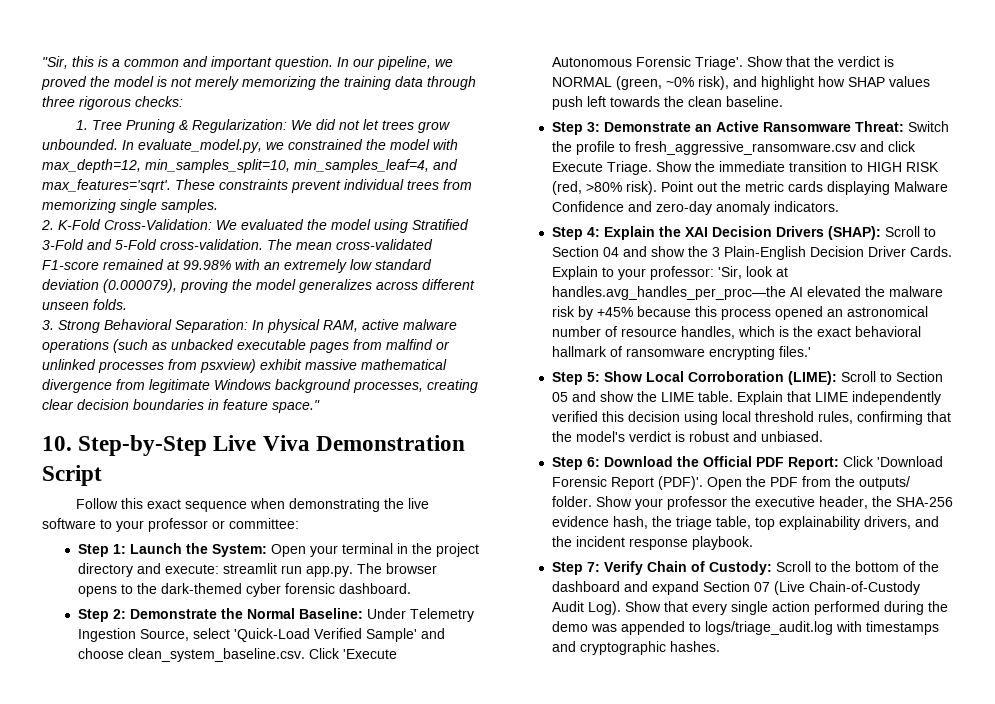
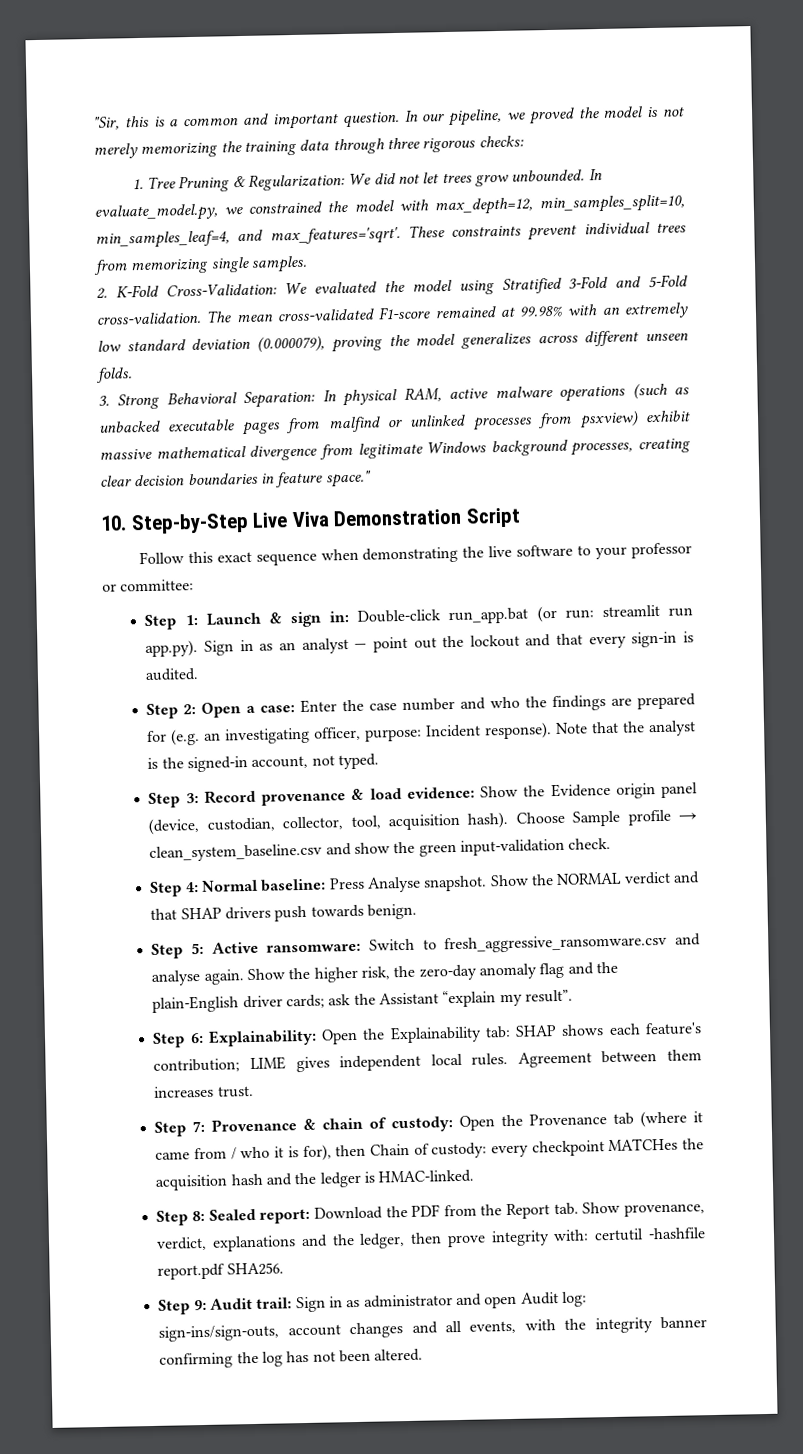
[185,543,479,557] [77,563,437,577] [77,583,411,597] [77,608,474,622] [77,628,445,642] [77,648,397,662] [551,56,894,70] [551,76,930,90] [551,96,783,110] [551,121,949,135] [551,141,916,155] [551,161,939,175] [551,181,948,195] [551,201,839,215] [551,226,936,240] [551,246,952,260] [551,266,788,280] [551,286,943,300] [551,306,928,320] [551,326,921,339] [551,346,811,360] [551,371,943,385] [551,391,941,405] [551,411,951,425] [551,431,823,442] [551,456,943,470] [551,476,910,490] [551,496,953,510] [551,516,939,530] [551,536,753,550] [551,561,939,575] [551,581,920,595] [551,601,948,615] [551,621,939,635] [551,641,720,655] the System: Open your terminal in the project directory and execute: streamlit run app.py. The browser opens to the dark-themed cyber forensic dashboard. // Step 2: Demonstrate the Normal Baseline: Under Telemetry Ingestion Source, select 'Quick-Load Verified Sample' and choose clean_system_baseline.csv. Click 'Execute Autonomous Forensic Triage'. Show that the verdict is NORMAL (green, ~0% risk), and highlight how SHAP values push left towards the clean baseline. // Step 3: Demonstrate an Active Ransomware Threat: Switch the profile to fresh_aggressive_ransomware.csv and click Execute Triage. Show the immediate transition to HIGH RISK (red, >80% risk). Point out the metric cards displaying Malware Confidence and zero-day anomaly indicators. // Step 4: Explain the XAI Decision Drivers (SHAP): Scroll to Section 04 and show the 3 Plain-English Decision Driver Cards. Explain to your professor: 'Sir, look at handles.avg_handles_per_proc—the AI elevated the malware risk by +45% because this process opened an astronomical number of resource handles, which is the exact behavioral hallmark of ransomware encrypting files.' // Step 5: Show Local Corroboration (LIME): Scroll to Section 05 and show the LIME table. Explain that LIME independently verified this decision using local threshold rules, confirming that the model's verdict is robust and unbiased. // Step 6: Download the Official PDF Report: Click 'Download Forensic Report (PDF)'. Open the PDF from the outputs/ folder. Show your professor the executive header, the SHA-256 evidence hash, the triage table, top explainability drivers, and the incident response playbook. // Step 7: Verify Chain of Custody: Scroll to the bottom of the dashboard and expand Section 07 (Live Chain-of-Custody Audit Log). Show that every single action performed during the demo was appended to logs/triage_audit.log with timestamps and cryptographic hashes. -> [268,604,693,628] [145,631,694,657] [145,667,200,681] [146,693,696,719] [147,720,696,746] [147,753,379,773] [148,782,699,808] [148,809,697,835] [149,837,612,862] [149,871,700,897] [150,903,417,922] [151,933,701,959] [151,961,618,986] [152,989,573,1013] [152,1022,702,1048] [153,1049,703,1073] [153,1085,254,1098] [154,1110,703,1137] [155,1137,704,1162] [155,1169,475,1191] [156,1201,705,1226] [156,1227,706,1252] [157,1262,284,1280] [158,1291,587,1315] [158,1316,707,1342] [159,1348,424,1369] & sign in: Double-click run_app.bat (or run: streamlit run app.py). Sign in as an analyst — point out the lockout and that every sign-in is audited. // Step 2: Open a case: Enter the case number and who the findings are prepared for (e.g. an investigating officer, purpose: Incident response). Note that the analyst is the signed-in account, not typed. // Step 3: Record provenance & load evidence: Show the Evidence origin panel (device, custodian, collector, tool, acquisition hash). Choose Sample profile → clean_system_baseline.csv and show the green input-validation check. // Step 4: Normal baseline: Press Analyse snapshot. Show the NORMAL verdict and that SHAP drivers push towards benign. // Step 5: Active ransomware: Switch to fresh_aggressive_ransomware.csv and analyse again. Show the higher risk, the zero-day anomaly flag and the plain-English driver cards; ask the Assistant “explain my result”. // Step 6: Explainability: Open the Explainability tab: SHAP shows each feature's contribution; LIME gives independent local rules. Agreement between them increases trust. // Step 7: Provenance & chain of custody: Open the Provenance tab (where it came from / who it is for), then Chain of custody: every checkpoint MATCHes the acquisition hash and the ledger is HMAC-linked. // Step 8: Sealed report: Download the PDF from the Report tab. Show provenance, verdict, explanations and the ledger, then prove integrity with: certutil -hashfile report.pdf SHA256. // Step 9: Audit trail: Sign in as administrator and open Audit log: sign-ins/sign-outs, account changes and all events, with the integrity banner confirming the log has not been altered.

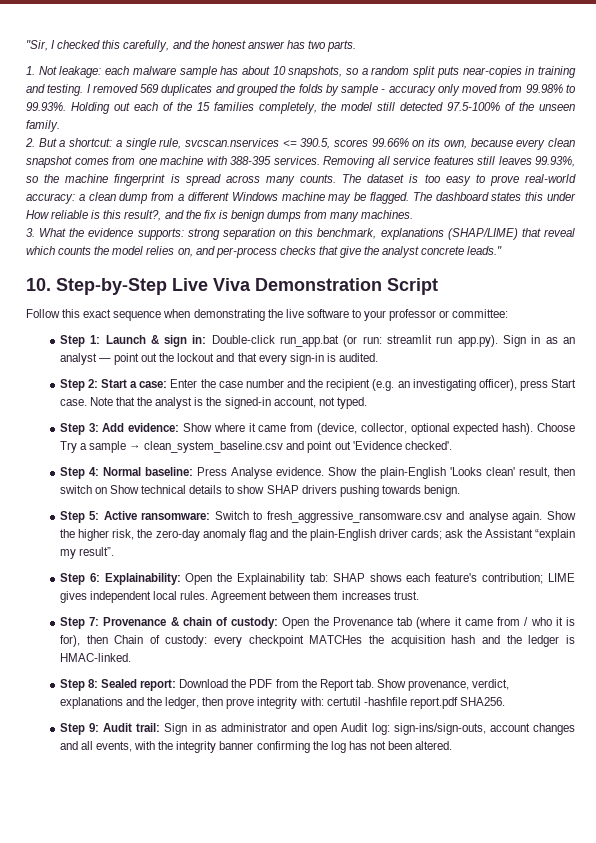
[124,106,685,130] [93,135,524,159] [131,168,603,193] [94,194,685,222] [95,222,687,249] [93,255,308,275] [96,274,688,299] [96,302,689,325] [97,330,689,353] [95,367,133,383] [98,382,690,410] [98,410,691,436] [99,438,691,461] [100,470,372,488] this is a common and important question. In our pipeline, we proved the model is not merely memorizing the training data through three rigorous checks: // 1. Tree Pruning & Regularization: We did not let trees grow unbounded. In evaluate_model.py, we constrained the model with max_depth=12, min_samples_split=10, min_samples_leaf=4, and max_features='sqrt'. These constraints prevent individual trees from memorizing single samples. // 2. K-Fold Cross-Validation: We evaluated the model using Stratified 3-Fold and 5-Fold cross-validation. The mean cross-validated F1-score remained at 99.98% with an extremely low standard deviation (0.000079), proving the model generalizes across different unseen folds. // 3. Strong Behavioral Separation: In physical RAM, active malware operations (such as unbacked executable pages from malfind or unlinked processes from psxview) exhibit massive mathematical divergence from legitimate Windows background processes, creating clear decision boundaries in feature space." -> [51,40,357,52] [26,66,576,78] [26,84,576,96] [26,102,575,114] [26,120,60,132] [25,138,575,150] [26,156,575,168] [26,174,576,186] [26,192,576,204] [26,210,414,222] [26,228,575,240] [26,246,503,258] I checked this carefully, and the honest answer has two parts. // 1. Not leakage: each malware sample has about 10 snapshots, so a random split puts near-copies in training and testing. I removed 569 duplicates and grouped the folds by sample - accuracy only moved from 99.98% to 99.93%. Holding out each of the 15 families completely, the model still detected 97.5-100% of the unseen family. // 2. But a shortcut: a single rule, svcscan.nservices <= 390.5, scores 99.66% on its own, because every clean snapshot comes from one machine with 388-395 services. Removing all service features still leaves 99.93%, so the machine fingerprint is spread across many counts. The dataset is too easy to prove real-world accuracy: a clean dump from a different Windows machine may be flagged. The dashboard states this under How reliable is this result?, and the fix is benign dumps from many machines. // 3. What the evidence supports: strong separation on this benchmark, explanations (SHAP/LIME) that reveal which counts the model relies on, and per-process checks that give the analyst concrete leads."
[201,702,242,718] Open -> [101,379,128,388] Start
[490,693,696,712] [147,722,553,746] who the findings are prepared for (e.g. an investigating officer, purpose: Incident response). -> [308,379,576,391] [59,399,87,406] the recipient (e.g. an investigating officer), press Start case.
[203,782,699,806] [148,809,697,835] [149,837,612,862] Record provenance & load evidence: Show the Evidence origin panel (device, custodian, collector, tool, acquisition hash). Choose Sample profile → clean_system_baseline.csv and show the green input-validation check. -> [102,423,575,435] [59,441,452,453] Add evidence: Show where it came from (device, collector, optional expected hash). Choose Try a sample → clean_system_baseline.csv and point out 'Evidence checked'.
[423,871,700,892] [150,908,178,920] snapshot. Show the NORMAL verdict and that -> [276,467,575,479] [59,485,265,494] evidence. Show the plain-English 'Looks clean' result, then switch on Show technical details to show
[274,905,308,922] push -> [339,485,379,497] pushing

